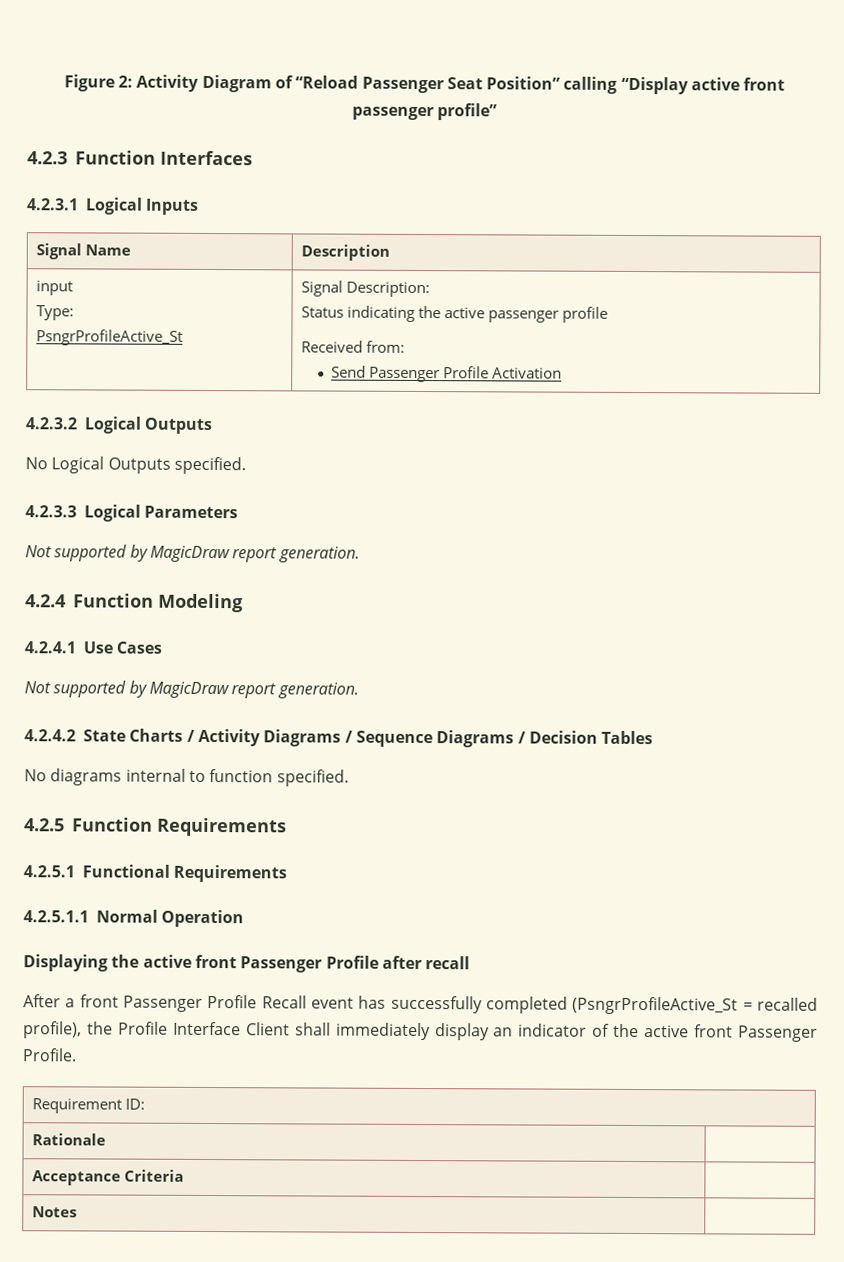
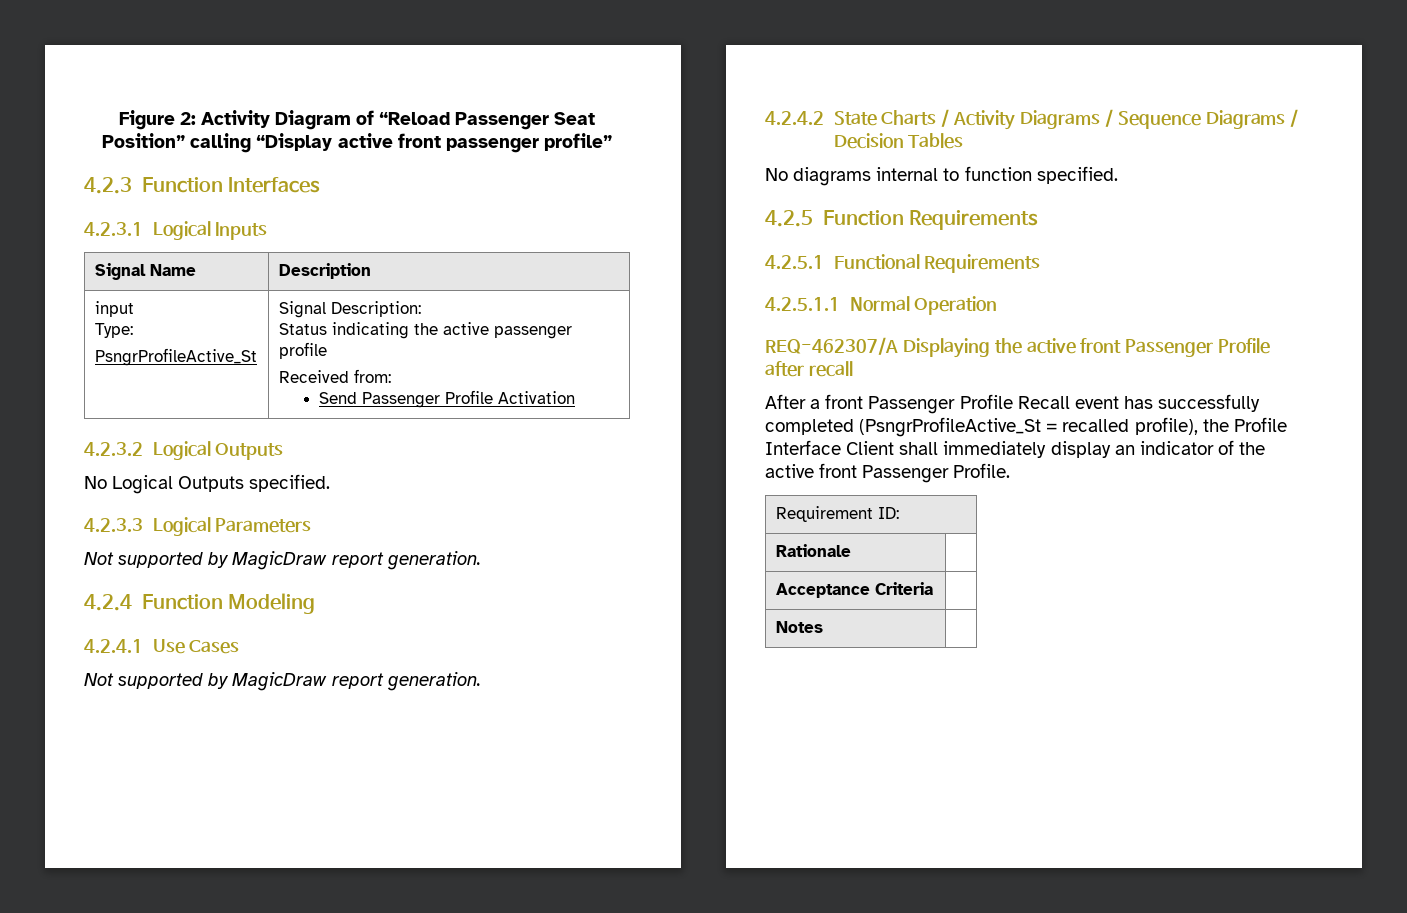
(245, 918) none -> [765,337,898,355] REQ-462307/A

